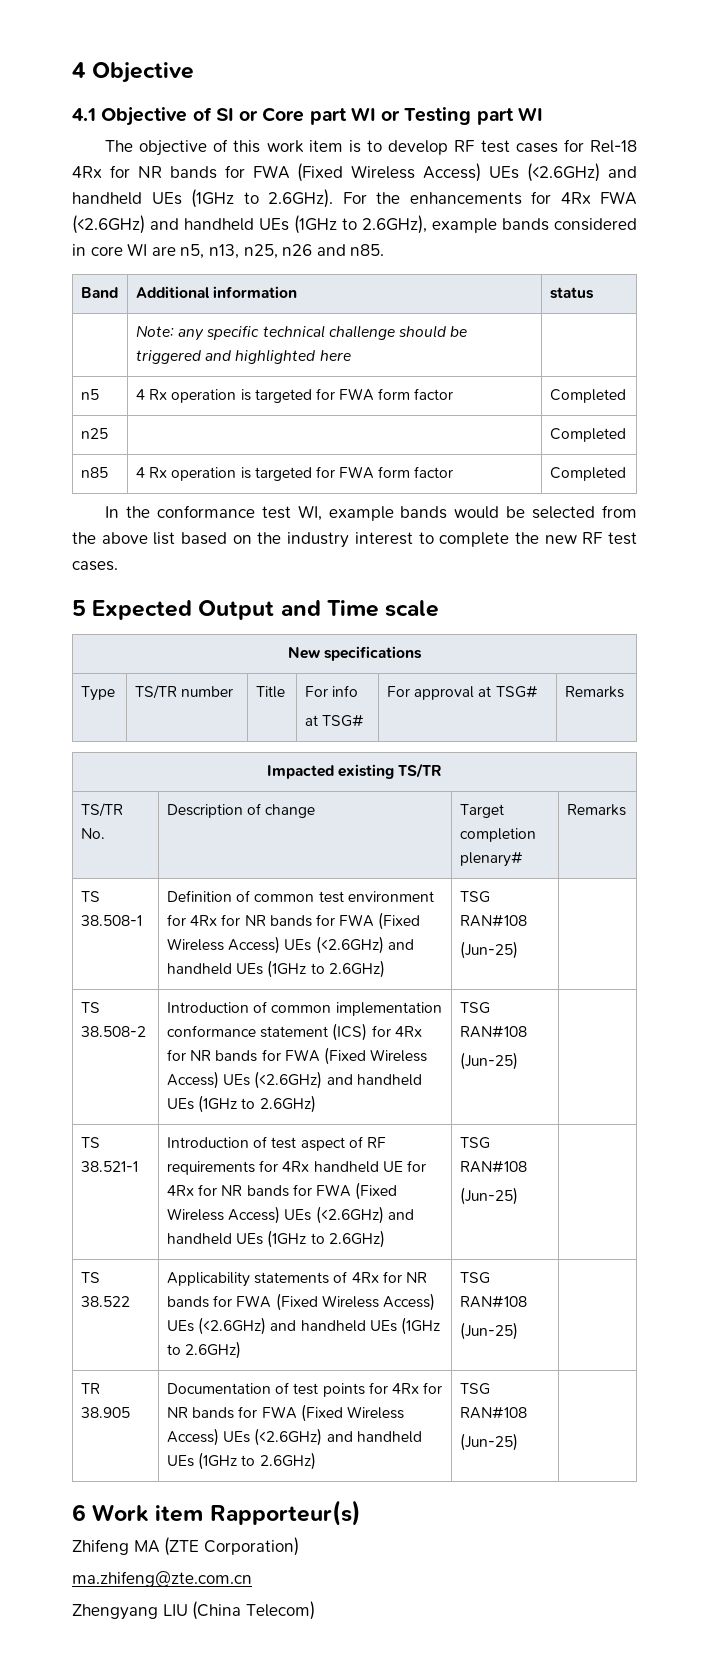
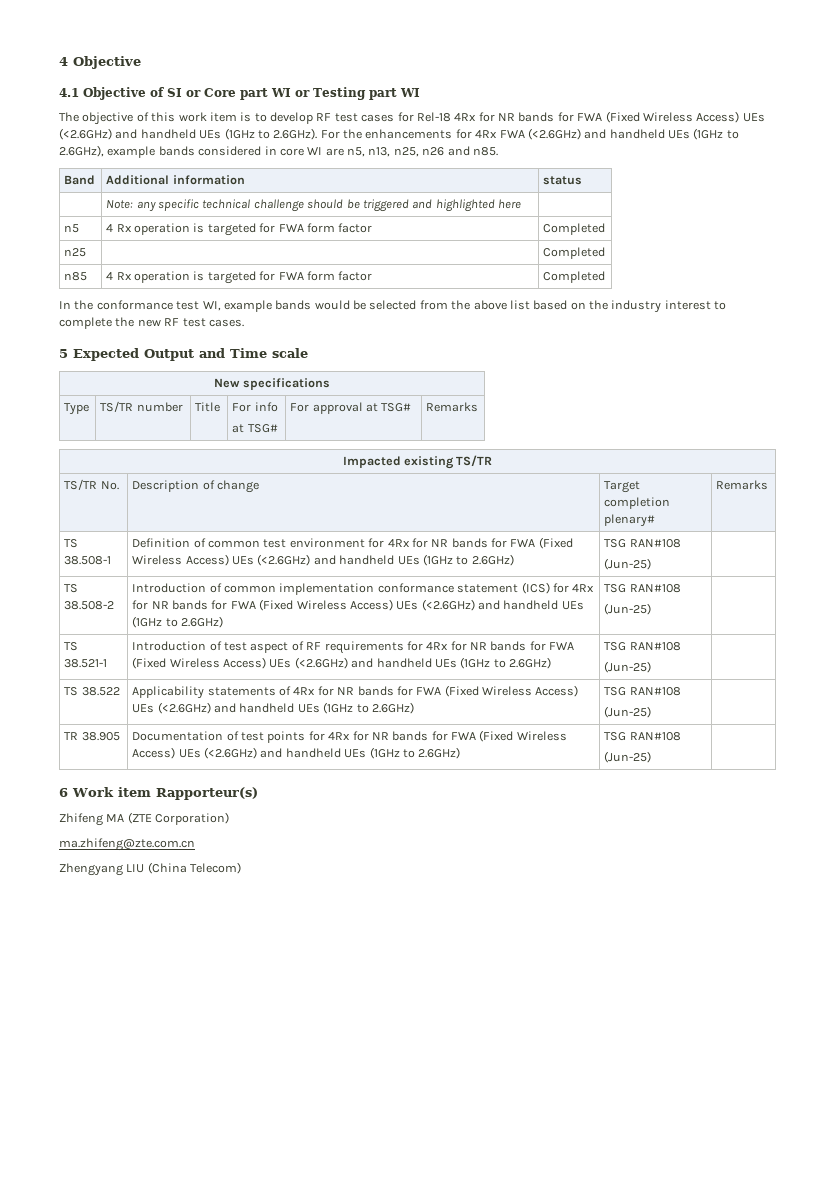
[313,1160,426,1173] [166,1185,194,1196] handheld UE for 4Rx -> (449, 646) none

